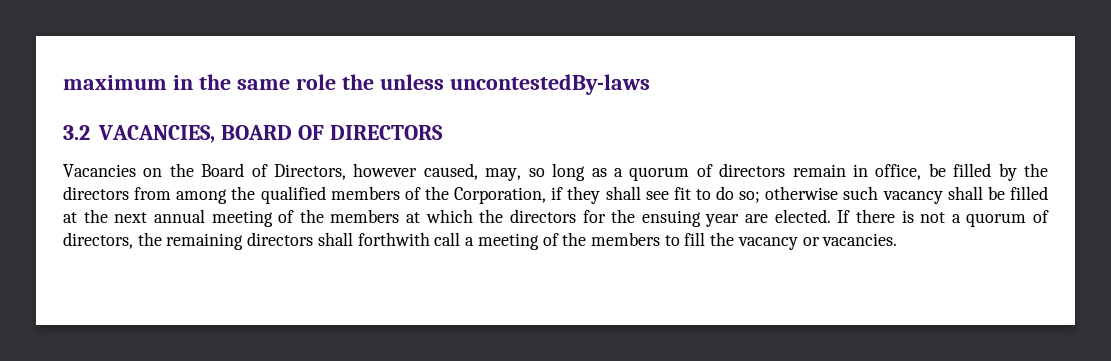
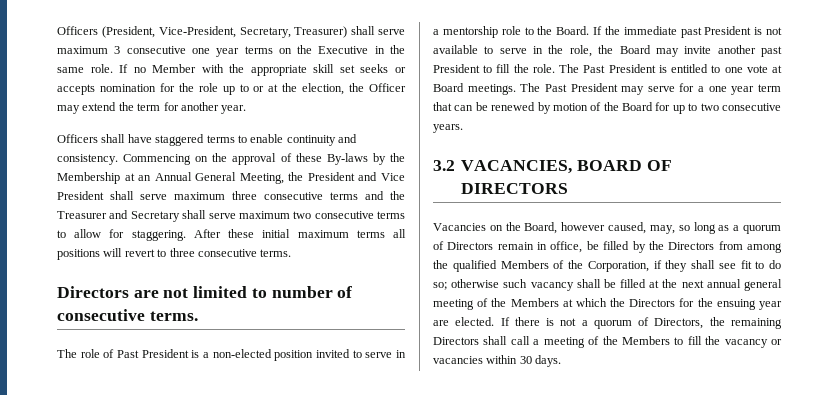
[63,74,650,95] maximum in the same role the unless uncontestedBy-laws -> [57,26,405,38] [57,45,406,57] [57,64,406,76] [57,83,406,95] [57,102,247,114] [57,134,357,146] [57,153,405,165] [57,172,405,184] [57,191,405,200] [57,210,405,222] [57,229,406,241] [57,248,292,260] [57,286,353,298] [57,309,198,321] [57,349,407,361] [433,26,782,38] [433,45,782,57] [433,64,782,73] [433,83,781,95] [433,102,781,114] [433,124,463,133] Officers (President, Vice-President, Secretary, Treasurer) shall serve maximum 3 consecutive one year terms on the Executive in the same role. If no Member with the appropriate skill set seeks or accepts nomination for the role up to or at the election, the Officer may extend the term for another year. // Officers shall have staggered terms to enable continuity and consistency. Commencing on the approval of these By-laws by the Membership at an Annual General Meeting, the President and Vice President shall serve maximum three consecutive terms and the Treasurer and Secretary shall serve maximum two consecutive terms to allow for staggering. After these initial maximum terms all positions will revert to three consecutive terms. // Directors are not limited to number of consecutive terms. // The role of Past President is a non-elected position invited to serve in a mentorship role to the Board. If the immediate past President is not available to serve in the role, the Board may invite another past President to fill the role. The Past President is entitled to one vote at Board meetings. The Past President may serve for a one year term that can be renewed by motion of the Board for up to two consecutive years.
[201,163,347,180] Board of Directors, -> [524,222,558,234] Board,
[719,163,786,177] directors -> [447,242,494,250] Directors
[63,186,129,200] directors -> [668,242,715,250] Directors
[330,186,400,200] members -> [500,260,549,269] Members
[211,209,400,227] meeting of the members -> [744,279,782,291] [433,298,559,310] general meeting of the Members
[509,209,576,223] directors -> [629,299,676,307] Directors
[63,232,133,249] directors, -> [654,318,704,329] Directors,
[247,232,430,246] directors shall forthwith -> [433,336,508,345] Directors shall
[590,232,660,246] members -> [621,336,670,345] Members
[822,233,898,246] vacancies. -> [433,355,562,367] vacancies within 30 days.

